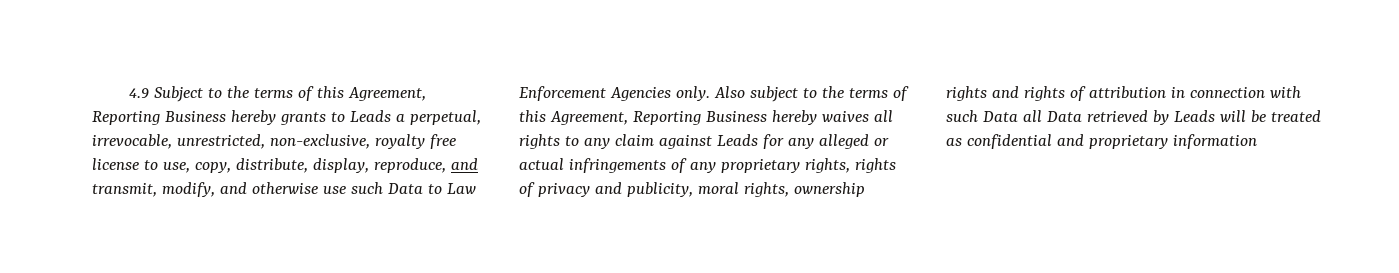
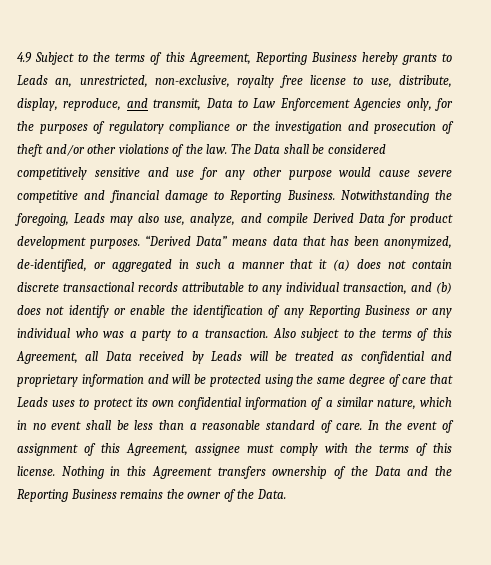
[395,110,481,125] [92,134,172,149] a perpetual, irrevocable, -> [55,78,73,88] an,
[194,162,231,173] copy, -> (392, 83) none
[161,182,383,197] modify, and otherwise use such -> (202, 104) none
[675,86,710,101] only. -> [406,98,453,111] [17,121,455,134] [17,144,386,157] [17,167,453,180] [17,190,452,203] [15,213,453,226] [17,235,452,249] [17,259,453,272] [17,282,452,295] [17,305,452,318] [17,328,268,341] only, for the purposes of regulatory compliance or the investigation and prosecution of theft and/or other violations of the law. The Data shall be considered competitively sensitive and use for any other purpose would cause severe competitive and financial damage to Reporting Business. Notwithstanding the foregoing, Leads may also use, analyze, and compile Derived Data for product development purposes. “Derived Data” means data that has been anonymized, de-identified, or aggregated in such a manner that it (a) does not contain discrete transactional records attributable to any individual transaction, and (b) does not identify or enable the identification of any Reporting Business or any individual who was a party to a transaction.
[632,110,893,125] [519,134,889,149] [519,158,896,173] [519,182,865,197] [946,86,1301,101] [946,110,1018,122] Reporting Business hereby waives all rights to any claim against Leads for any alleged or actual infringements of any proprietary rights, rights of privacy and publicity, moral rights, ownership rights and rights of attribution in connection with such Data -> (78, 357) none
[1086,110,1148,122] retrieved -> [139,351,185,361] received
(1257, 141) none -> [147,374,453,387] [17,397,453,410] [17,420,455,433] [17,443,452,456] [17,466,453,479] [17,489,286,502] and will be protected using the same degree of care that Leads uses to protect its own confidential information of a similar nature, which in no event shall be less than a reasonable standard of care. In the event of assignment of this Agreement, assignee must comply with the terms of this license. Nothing in this Agreement transfers ownership of the Data and the Reporting Business remains the owner of the Data.

